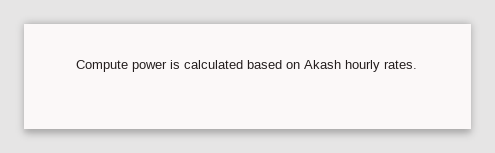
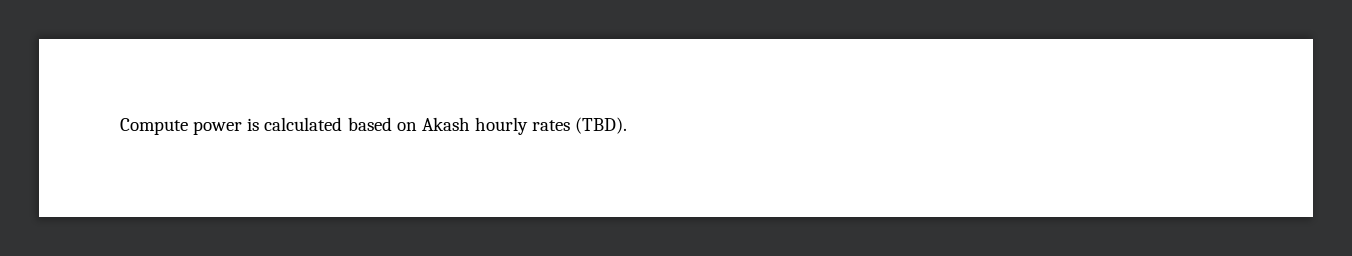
[384,60,417,69] rates. -> [532,117,628,134] rates (TBD).

